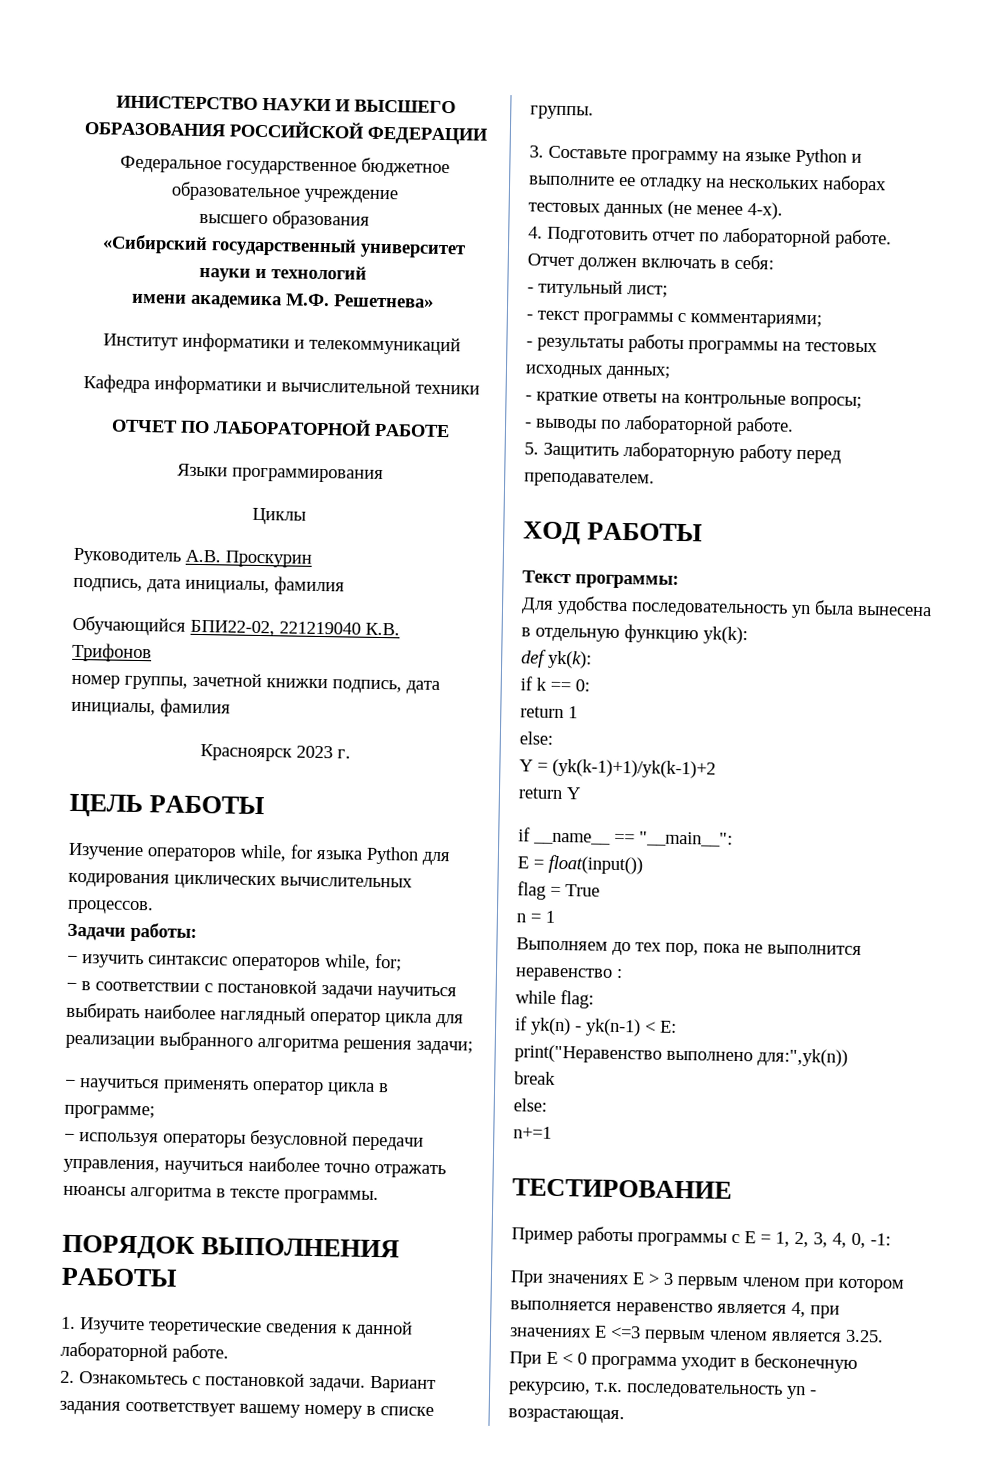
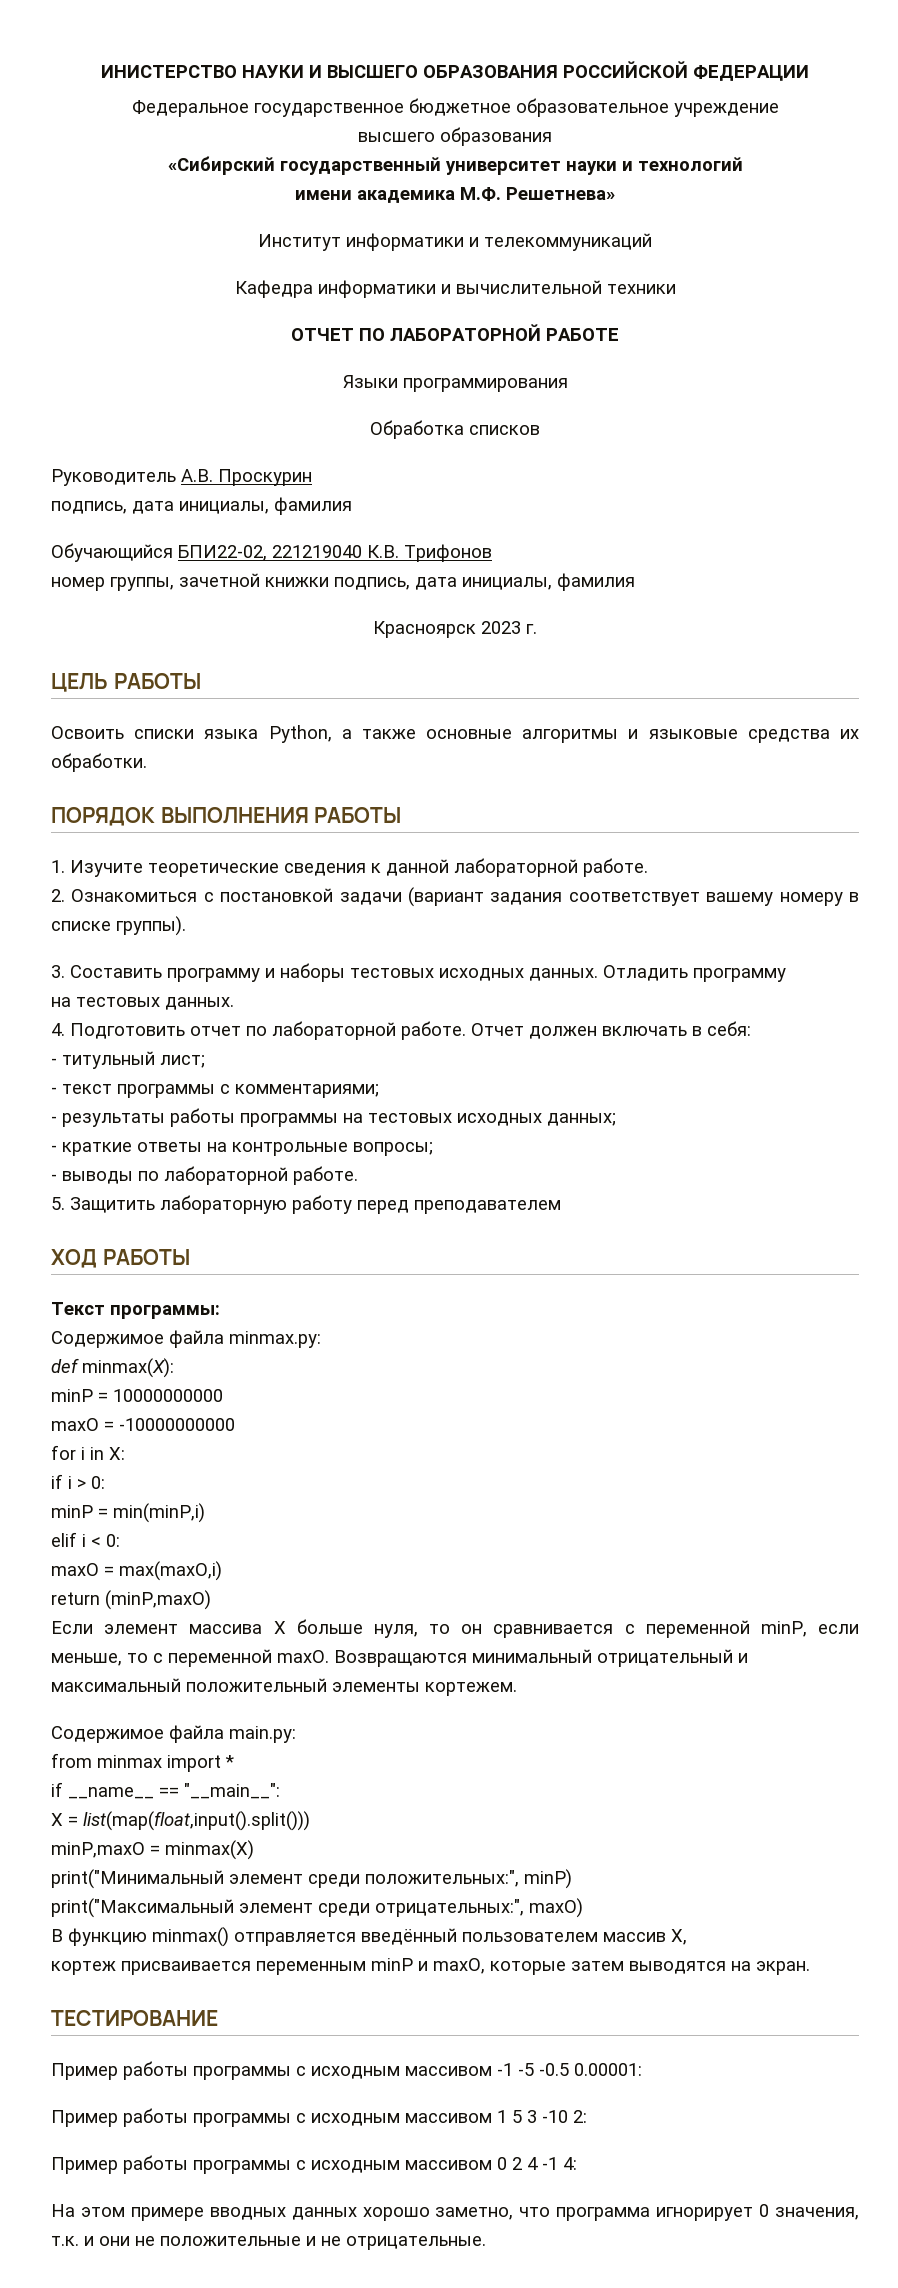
[252,507,306,525] Циклы -> [370,420,540,439] Обработка списков
[68,842,450,866] [68,872,413,890] [67,899,154,915] [67,922,197,942] [67,953,402,972] [66,979,457,1001] [66,1002,464,1028] [65,1031,473,1055] [65,1078,389,1096] [64,1104,155,1120] [64,1129,424,1151] [63,1156,446,1179] [63,1185,379,1205] Изучение операторов while, for языка Python для кодирования циклических вычислительных процессов. // Задачи работы: // − изучить синтаксис операторов while, for; // − в соответствии с постановкой задачи научиться выбирать наиболее наглядный оператор цикла для реализации выбранного алгоритма решения задачи; // − научиться применять оператор цикла в программе; // − используя операторы безусловной передачи управления, научиться наиболее точно отражать нюансы алгоритма в тексте программы. -> [51,725,859,743] [51,753,147,772] Освоить списки языка Python, а также основные алгоритмы и языковые средства их обработки.
[79,1371,436,1394] Ознакомьтесь с постановкой задачи. Вариант -> [71,887,484,907] Ознакомиться с постановкой задачи (вариант
[530,105,594,120] группы. -> [116,916,186,936] группы).
[548,145,862,167] [529,175,887,195] [528,200,783,220] Составьте программу на языке Python и выполните ее отладку на нескольких наборах тестовых данных (не менее 4-х). -> [70,963,786,982] [51,997,234,1010] Составить программу и наборы тестовых исходных данных. Отладить программу // на тестовых данных.
[524,472,655,488] преподавателем. -> [414,1200,561,1214] преподавателем
[521,595,932,619] [521,624,748,645] [521,649,592,669] [520,676,590,692] [520,706,578,719] [519,731,553,745] [519,758,716,779] [518,787,581,800] [518,827,733,847] [517,854,643,875] [517,881,600,900] [516,910,556,923] [516,937,862,957] [515,967,623,982] [515,990,594,1009] [515,1016,677,1037] [514,1044,848,1067] [514,1071,556,1085] [513,1098,547,1112] [513,1126,552,1139] Для удобства последовательность yn была вынесена в отдельную функцию yk(k): // def yk(k): // if k == 0: // return 1 // else: // Y = (yk(k-1)+1)/yk(k-1)+2 // return Y // if __name__ == "__main__": // E = float(input()) // flag = True // n = 1 // Выполняем до тех пор, пока не выполнится неравенство : // while flag: // if yk(n) - yk(n-1) < E: // print("Неравенство выполнено для:",yk(n)) // break // else: // n+=1 -> [51,1330,321,1348] [51,1358,174,1378] [51,1389,223,1402] [51,1418,235,1431] [51,1445,125,1460] [51,1474,105,1489] [51,1503,205,1523] [51,1532,120,1547] [51,1561,222,1581] [51,1590,211,1610] [51,1619,859,1638] [51,1649,748,1667] [51,1678,517,1696] [51,1725,296,1743] [51,1753,234,1772] [51,1782,280,1799] [51,1811,310,1831] [51,1840,254,1860] [51,1869,572,1889] [51,1898,583,1918] [51,1927,687,1947] [51,1958,810,1975] Содержимое файла minmax.py: // def minmax(X): // minP = 10000000000 // maxO = -10000000000 // for i in X: // if i > 0: // minP = min(minP,i) // elif i < 0: // maxO = max(maxO,i) // return (minP,maxO) // Если элемент массива X больше нуля, то он сравнивается с переменной minP, если меньше, то с переменной maxO. Возвращаются минимальный отрицательный и максимальный положительный элементы кортежем. // Содержимое файла main.py: // from minmax import * // if __name__ == "__main__": // X = list(map(float,input().split())) // minP,maxO = minmax(X) // print("Минимальный элемент среди положительных:", minP) // print("Максимальный элемент среди отрицательных:", maxO) // В функцию minmax() отправляется введённый пользователем массив X, // кортеж присваивается переменным minP и maxO, которые затем выводятся на экран.
[744,1231,891,1249] [510,1270,904,1293] [510,1300,840,1319] [509,1325,884,1344] [509,1351,858,1374] [508,1381,817,1400] [508,1408,625,1424] E = 1, 2, 3, 4, 0, -1: // При значениях E > 3 первым членом при котором выполняется неравенство является 4, при значениях E <=3 первым членом является 3.25. При E < 0 программа уходит в бесконечную рекурсию, т.к. последовательность yn - возрастающая. -> [311,2063,642,2079] [51,2108,587,2127] [51,2155,577,2174] [51,2204,859,2221] [51,2236,486,2250] исходным массивом -1 -5 -0.5 0.00001: // Пример работы программы с исходным массивом 1 5 3 -10 2: // Пример работы программы с исходным массивом 0 2 4 -1 4: // На этом примере вводных данных хорошо заметно, что программа игнорирует 0 значения, т.к. и они не положительные и не отрицательные.

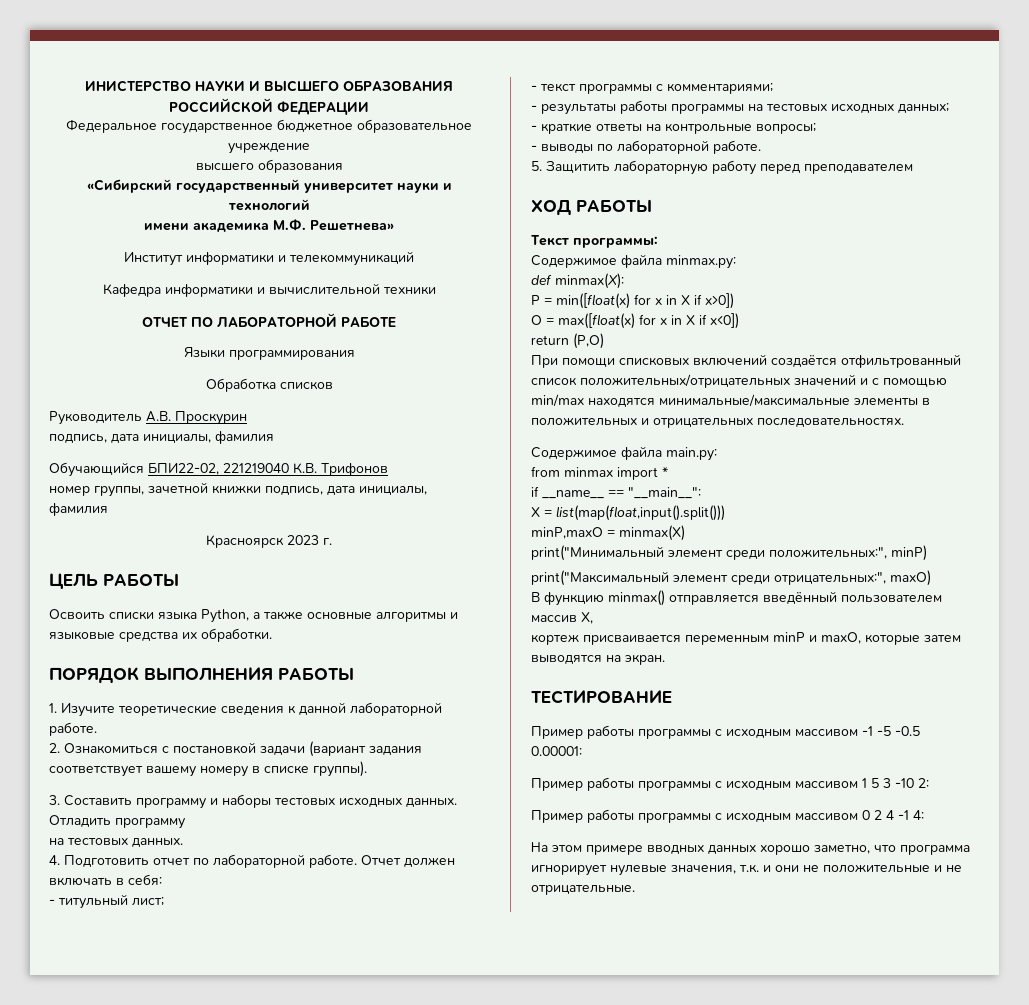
[51,1389,223,1402] [51,1418,235,1431] [51,1445,125,1460] [51,1474,105,1489] [51,1503,205,1523] [51,1532,120,1547] [51,1561,222,1581] [51,1590,211,1610] [51,1619,859,1638] [51,1649,748,1667] [51,1678,517,1696] minP = 10000000000 // maxO = -10000000000 // for i in X: // if i > 0: // minP = min(minP,i) // elif i < 0: // maxO = max(maxO,i) // return (minP,maxO) // Если элемент массива X больше нуля, то он сравнивается с переменной minP, если меньше, то с переменной maxO. Возвращаются минимальный отрицательный и максимальный положительный элементы кортежем. -> [531,293,734,309] [531,313,739,329] [531,333,604,349] [531,354,961,368] [531,374,947,388] [531,394,930,407] [531,417,904,428] P = min([float(x) for x in X if x>0]) // O = max([float(x) for x in X if x<0]) // return (P,O) // При помощи списковых включений создаётся отфильтрованный список положительных/отрицательных значений и с помощью min/max находятся минимальные/максимальные элементы в положительных и отрицательных последовательностях.
[759,2204,770,2217] 0 -> [610,865,667,876] нулевые

